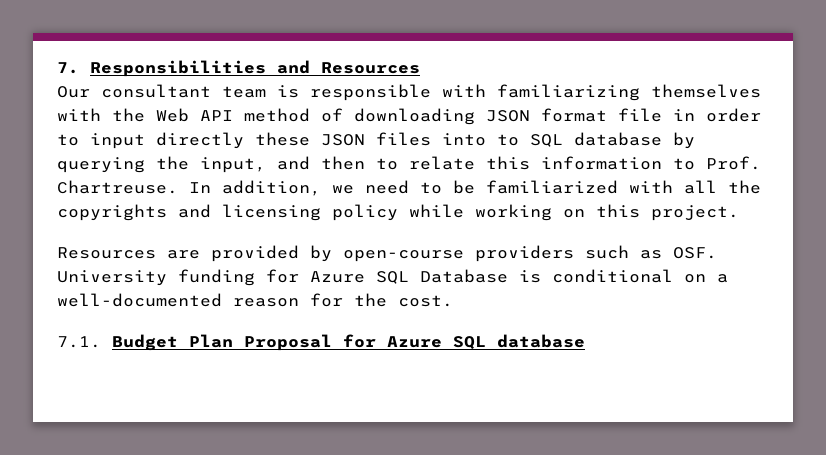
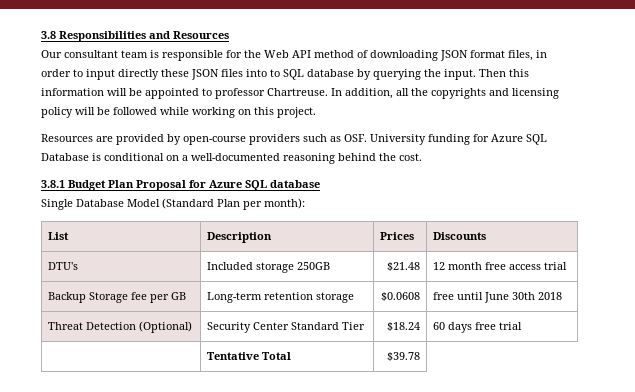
[57,62,79,74] 7. -> [41,31,56,39] 3.8
[442,84,761,101] [57,108,101,121] with familiarizing themselves with -> [226,50,242,58] for
[618,108,662,122] file -> [508,50,533,61] files,
[200,156,761,173] [57,180,673,196] input, and then to relate this information to Prof. Chartreuse. In addition, we need to be familiarized with -> [444,69,529,80] [41,88,393,99] input. Then this information will be appointed to professor Chartreuse. In addition,
(398, 212) none -> [75,107,157,115] will be followed
[233,293,343,307] reason for -> [283,153,376,164] reasoning behind
[57,336,101,348] 7.1. -> [41,180,65,188] 3.8.1
(585, 341) none -> [41,198,305,210] [47,232,69,240] [206,232,272,243] [379,232,414,240] [432,232,486,240] [47,262,78,270] [206,262,330,273] [387,262,421,271] [432,262,567,270] [47,292,186,303] [206,292,354,303] [381,292,421,301] [432,292,562,303] [47,321,192,333] [206,322,365,333] [387,322,421,331] [432,322,522,333] [206,352,291,360] [387,352,421,361] // Single Database Model (Standard Plan per month): // List | Description | Prices | Discounts // DTU's | Included storage 250GB | $21.48 | 12 month free access trial // Backup Storage fee per GB | Long-term retention storage | $0.0608 | free until June 30th 2018 // Threat Detection (Optional) | Security Center Standard Tier | $18.24 | 60 days free trial // | Tentative Total | $39.78

